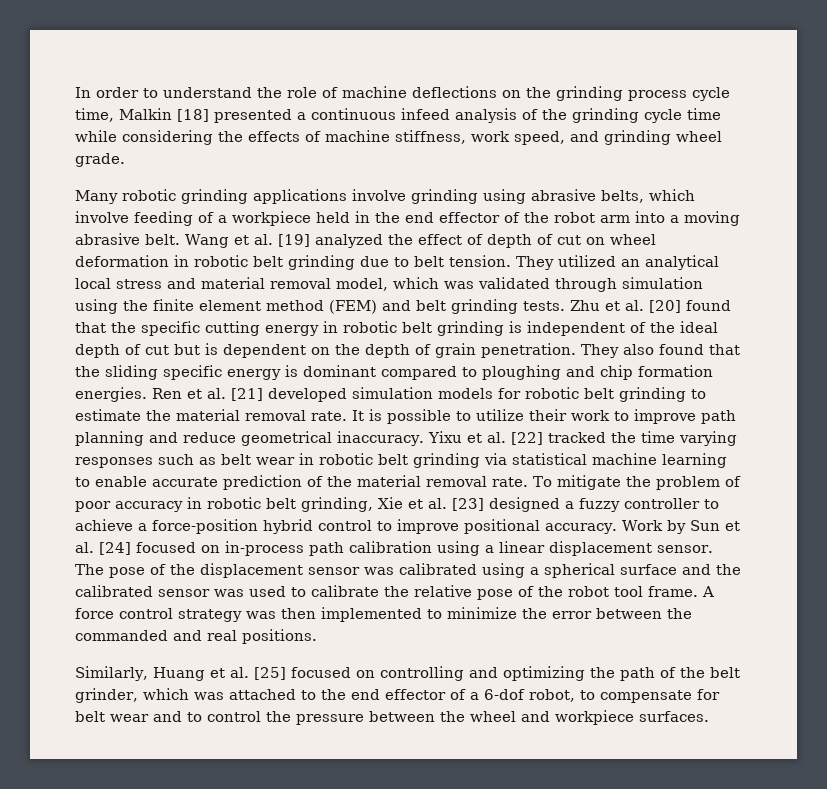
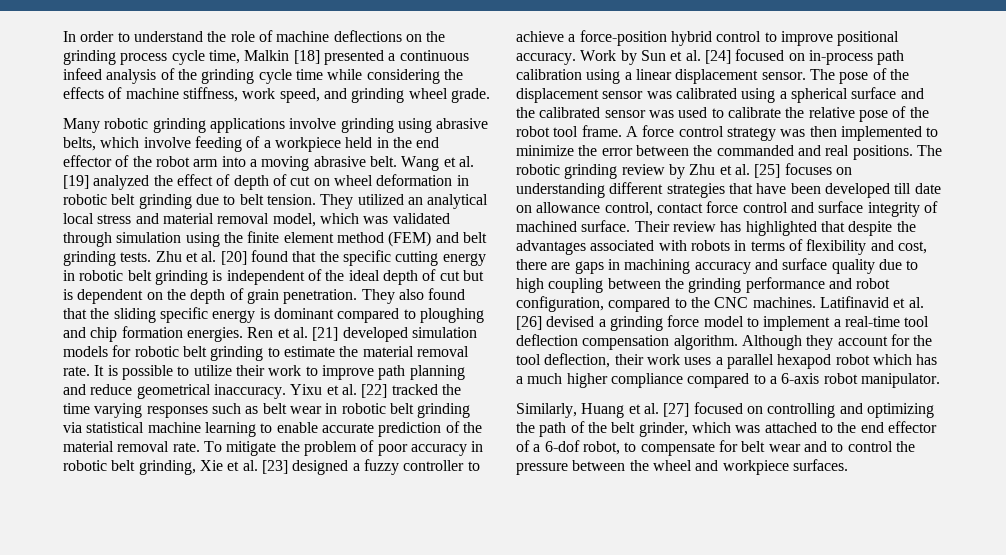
(317, 636) none -> [916,145,942,156] [516,163,852,179] [516,182,941,198] [516,201,938,217] [516,220,916,236] [516,239,927,255] [516,258,919,274] [516,277,891,293] [516,296,924,312] [516,315,930,331] [516,334,933,350] [516,353,938,369] [516,373,940,388] The robotic grinding review by Zhu et al. [25] focuses on understanding different strategies that have been developed till date on allowance control, contact force control and surface integrity of machined surface. Their review has highlighted that despite the advantages associated with robots in terms of flexibility and cost, there are gaps in machining accuracy and surface quality due to high coupling between the grinding performance and robot configuration, compared to the CNC machines. Latifinavid et al. [26] devised a grinding force model to implement a real-time tool deflection compensation algorithm. Although they account for the tool deflection, their work uses a parallel hexapod robot which has a much higher compliance compared to a 6-axis robot manipulator.
[253,667,286,680] [25] -> [663,403,690,417] [27]

